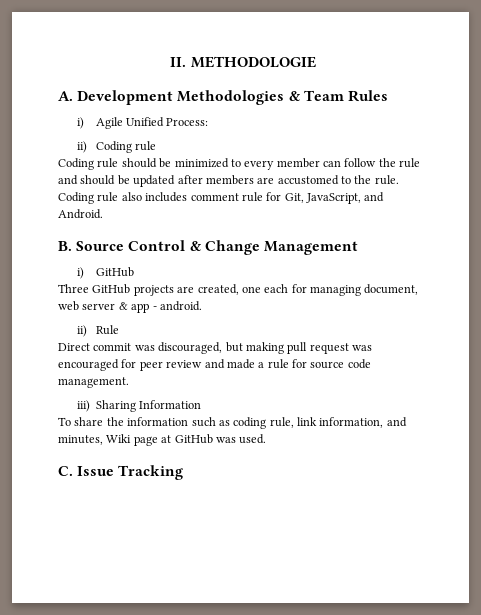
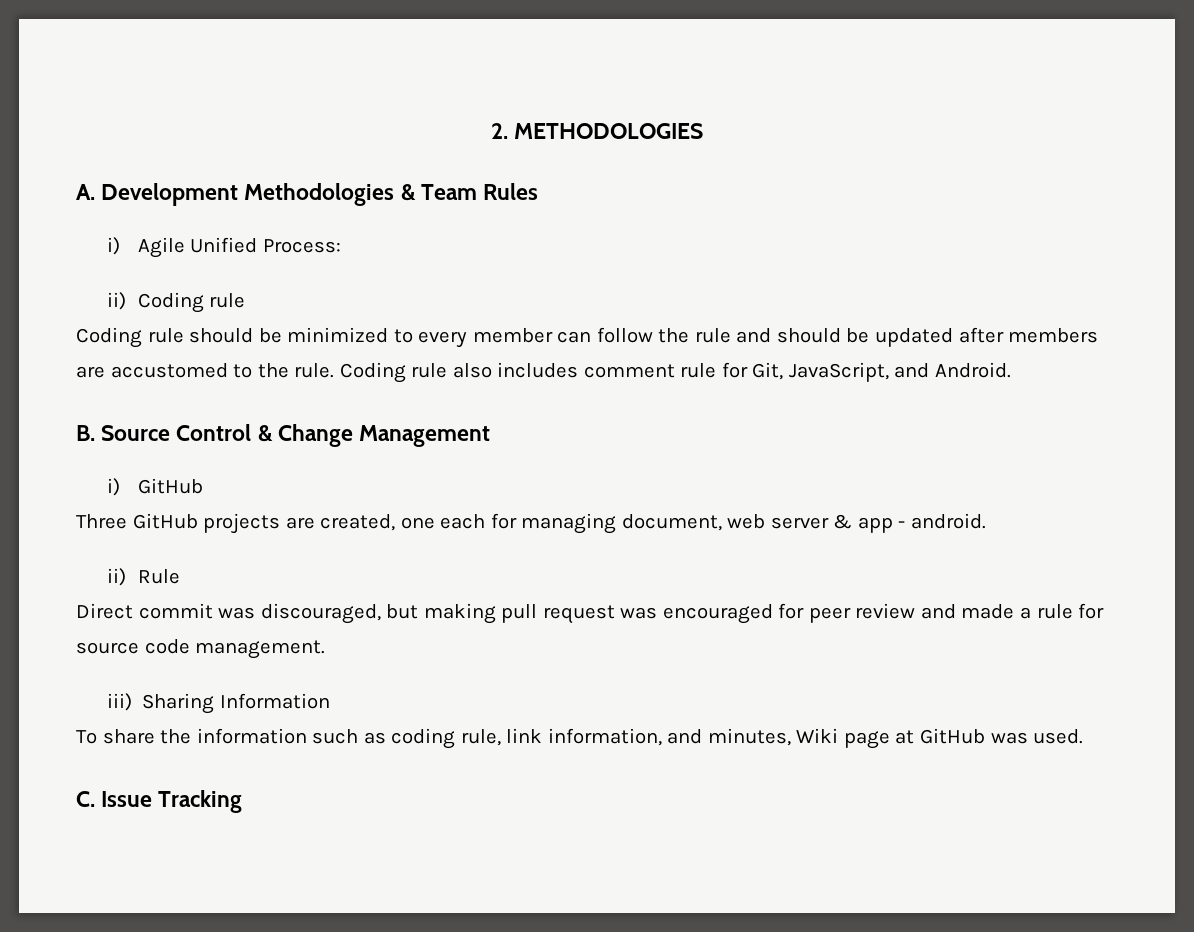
[170,56,316,68] II. METHODOLOGIE -> [490,123,704,139] 2. METHODOLOGIES

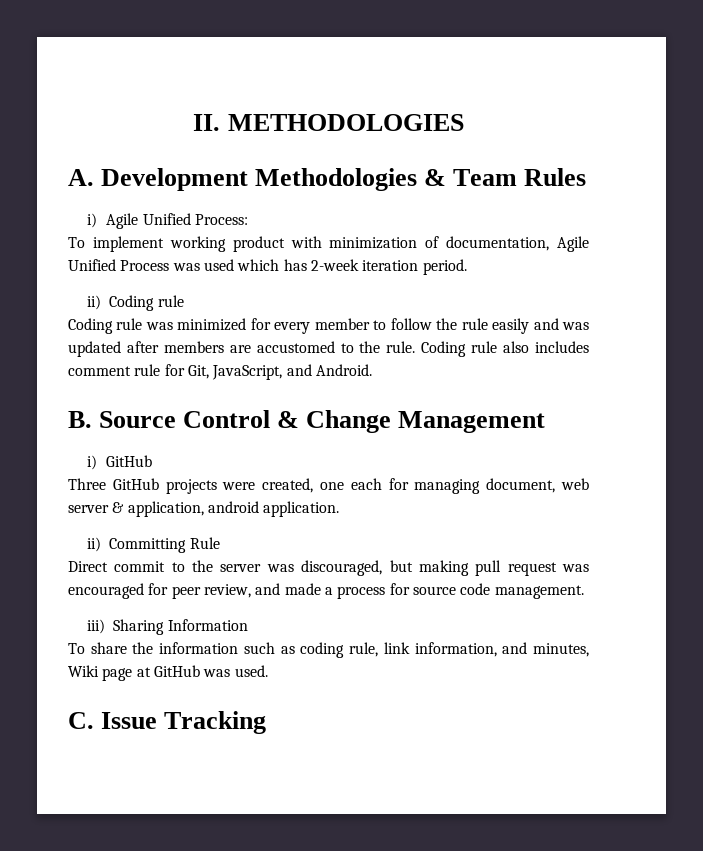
[490,123,508,139] 2. -> [193,114,221,131] II.
(341, 246) none -> [68,236,589,252] [68,259,467,275] // To implement working product with minimization of documentation, Agile Unified Process was used which has 2-week iteration period.
[189,327,413,343] should be minimized to -> [145,318,271,331] was minimized for
[557,331,592,343] can -> [373,320,387,330] to
[736,328,870,343] and should be -> [492,318,589,334] easily and was
[285,517,315,529] are -> [222,482,256,490] were
[857,513,987,533] [106,568,126,586] app - android. // ii) -> [127,501,340,517] [87,537,187,553] application, android application. // ii) Committing
(213, 611) none -> [171,560,262,572] to the server
[855,603,916,619] review -> [203,584,251,598] review,
[1036,604,1073,619] rule -> [337,586,386,599] process

